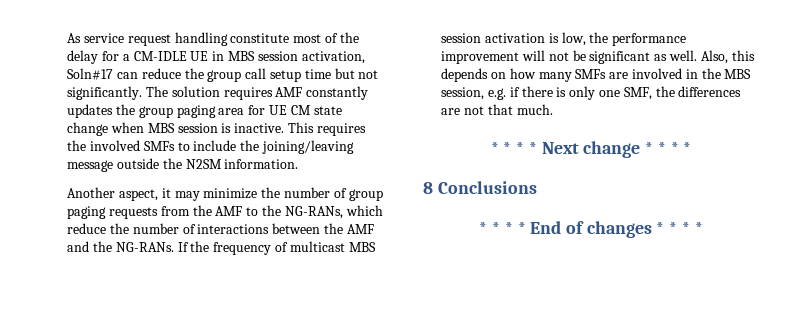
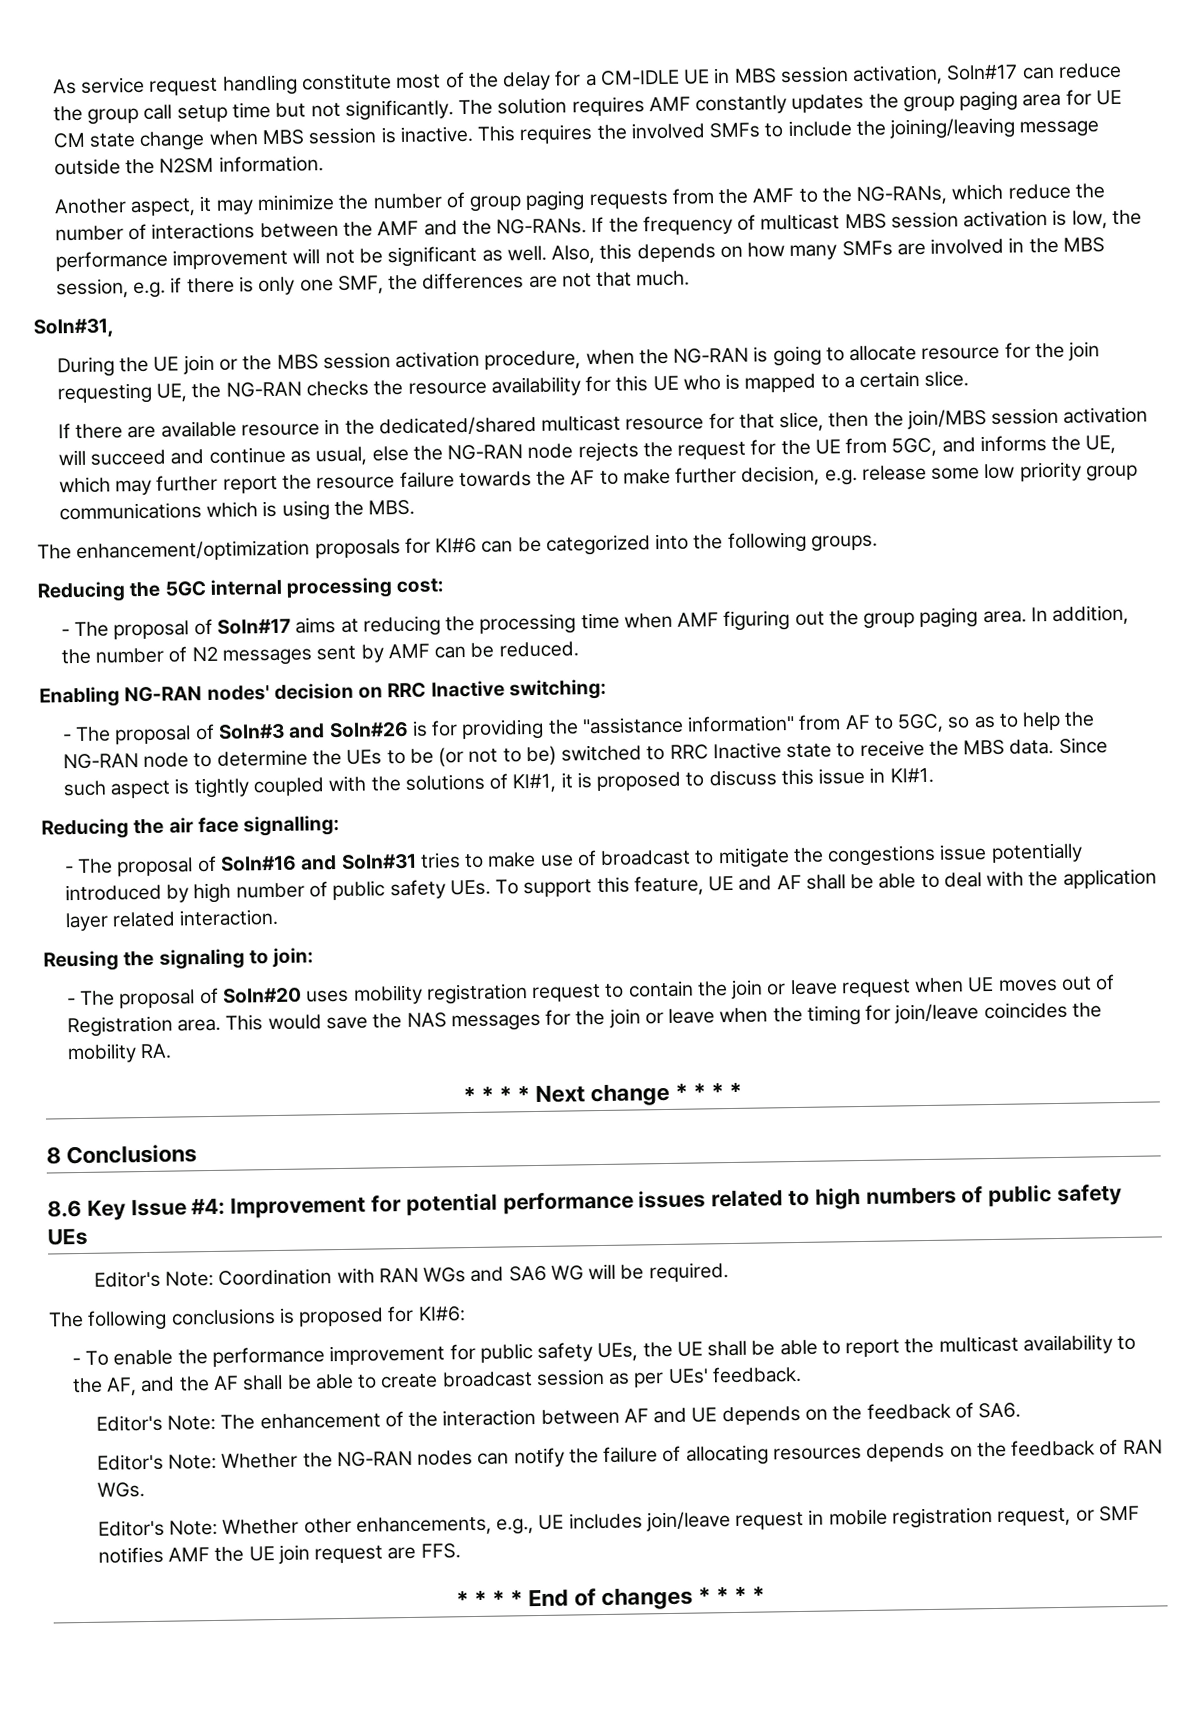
(553, 109) none -> [33,318,114,339] [56,341,1101,378] [56,370,970,405] [57,406,1149,439] [57,435,1117,466] [58,461,1138,496] [58,499,416,521] [37,531,878,562] [37,577,445,603] [60,604,1130,640] [60,641,579,666] [39,678,607,708] [62,711,1096,745] [62,737,1108,770] [62,767,934,799] [41,814,341,840] [64,842,1083,877] [64,868,1157,904] [64,908,280,932] [43,947,315,972] [66,974,1116,1009] [66,1001,1102,1038] [66,1043,173,1064] // Soln#31, // During the UE join or the MBS session activation procedure, when the NG-RAN is going to allocate resource for the join requesting UE, the NG-RAN checks the resource availability for this UE who is mapped to a certain slice. // If there are available resource in the dedicated/shared multicast resource for that slice, then the join/MBS session activation will succeed and continue as usual, else the NG-RAN node rejects the request for the UE from 5GC, and informs the UE, which may further report the resource failure towards the AF to make further decision, e.g. release some low priority group communications which is using the MBS. // The enhancement/optimization proposals for KI#6 can be categorized into the following groups. // Reducing the 5GC internal processing cost: // - The proposal of Soln#17 aims at reducing the processing time when AMF figuring out the group paging area. In addition, the number of N2 messages sent by AMF can be reduced. // Enabling NG-RAN nodes' decision on RRC Inactive switching: // - The proposal of Soln#3 and Soln#26 is for providing the "assistance information" from AF to 5GC, so as to help the NG-RAN node to determine the UEs to be (or not to be) switched to RRC Inactive state to receive the MBS data. Since such aspect is tightly coupled with the solutions of KI#1, it is proposed to discuss this issue in KI#1. // Reducing the air face signalling: // - The proposal of Soln#16 and Soln#31 tries to make use of broadcast to mitigate the congestions issue potentially introduced by high number of public safety UEs. To support this feature, UE and AF shall be able to deal with the application layer related interaction. // Reusing the signaling to join: // - The proposal of Soln#20 uses mobility registration request to contain the join or leave request when UE moves out of Registration area. This would save the NAS messages for the join or leave when the timing for join/leave coincides the mobility RA.
(537, 187) none -> [47,1184,1123,1221] [47,1227,88,1246] [93,1262,729,1288] [48,1305,466,1331] [71,1334,1137,1368] [71,1365,802,1396] [95,1402,1022,1432] [96,1439,1163,1471] [96,1482,145,1498] [97,1505,1140,1537] [97,1543,461,1565] // 8.6 Key Issue #4: Improvement for potential performance issues related to high numbers of public safety UEs // Editor's Note: Coordination with RAN WGs and SA6 WG will be required. // The following conclusions is proposed for KI#6: // - To enable the performance improvement for public safety UEs, the UE shall be able to report the multicast availability to the AF, and the AF shall be able to create broadcast session as per UEs' feedback. // Editor's Note: The enhancement of the interaction between AF and UE depends on the feedback of SA6. // Editor's Note: Whether the NG-RAN nodes can notify the failure of allocating resources depends on the feedback of RAN WGs. // Editor's Note: Whether other enhancements, e.g., UE includes join/leave request in mobile registration request, or SMF notifies AMF the UE join request are FFS.

